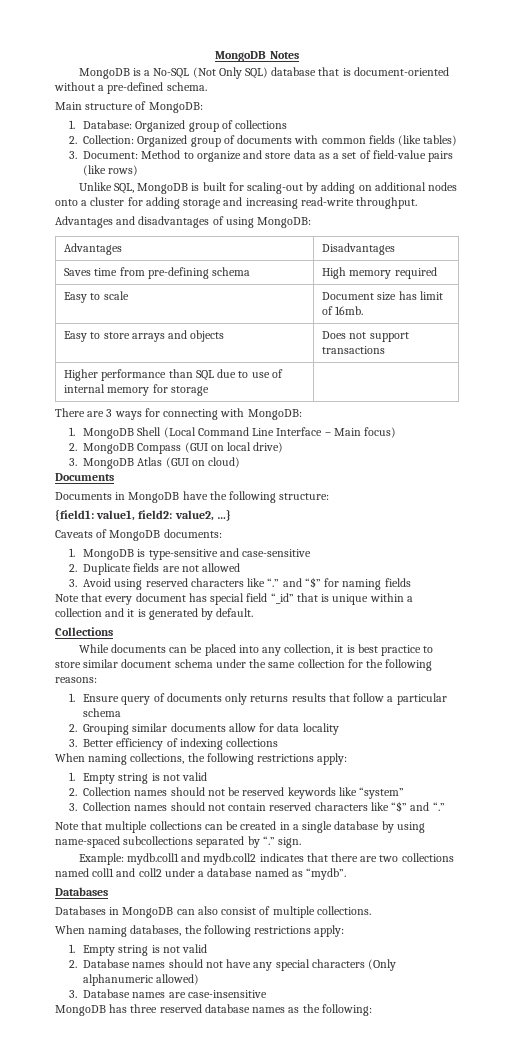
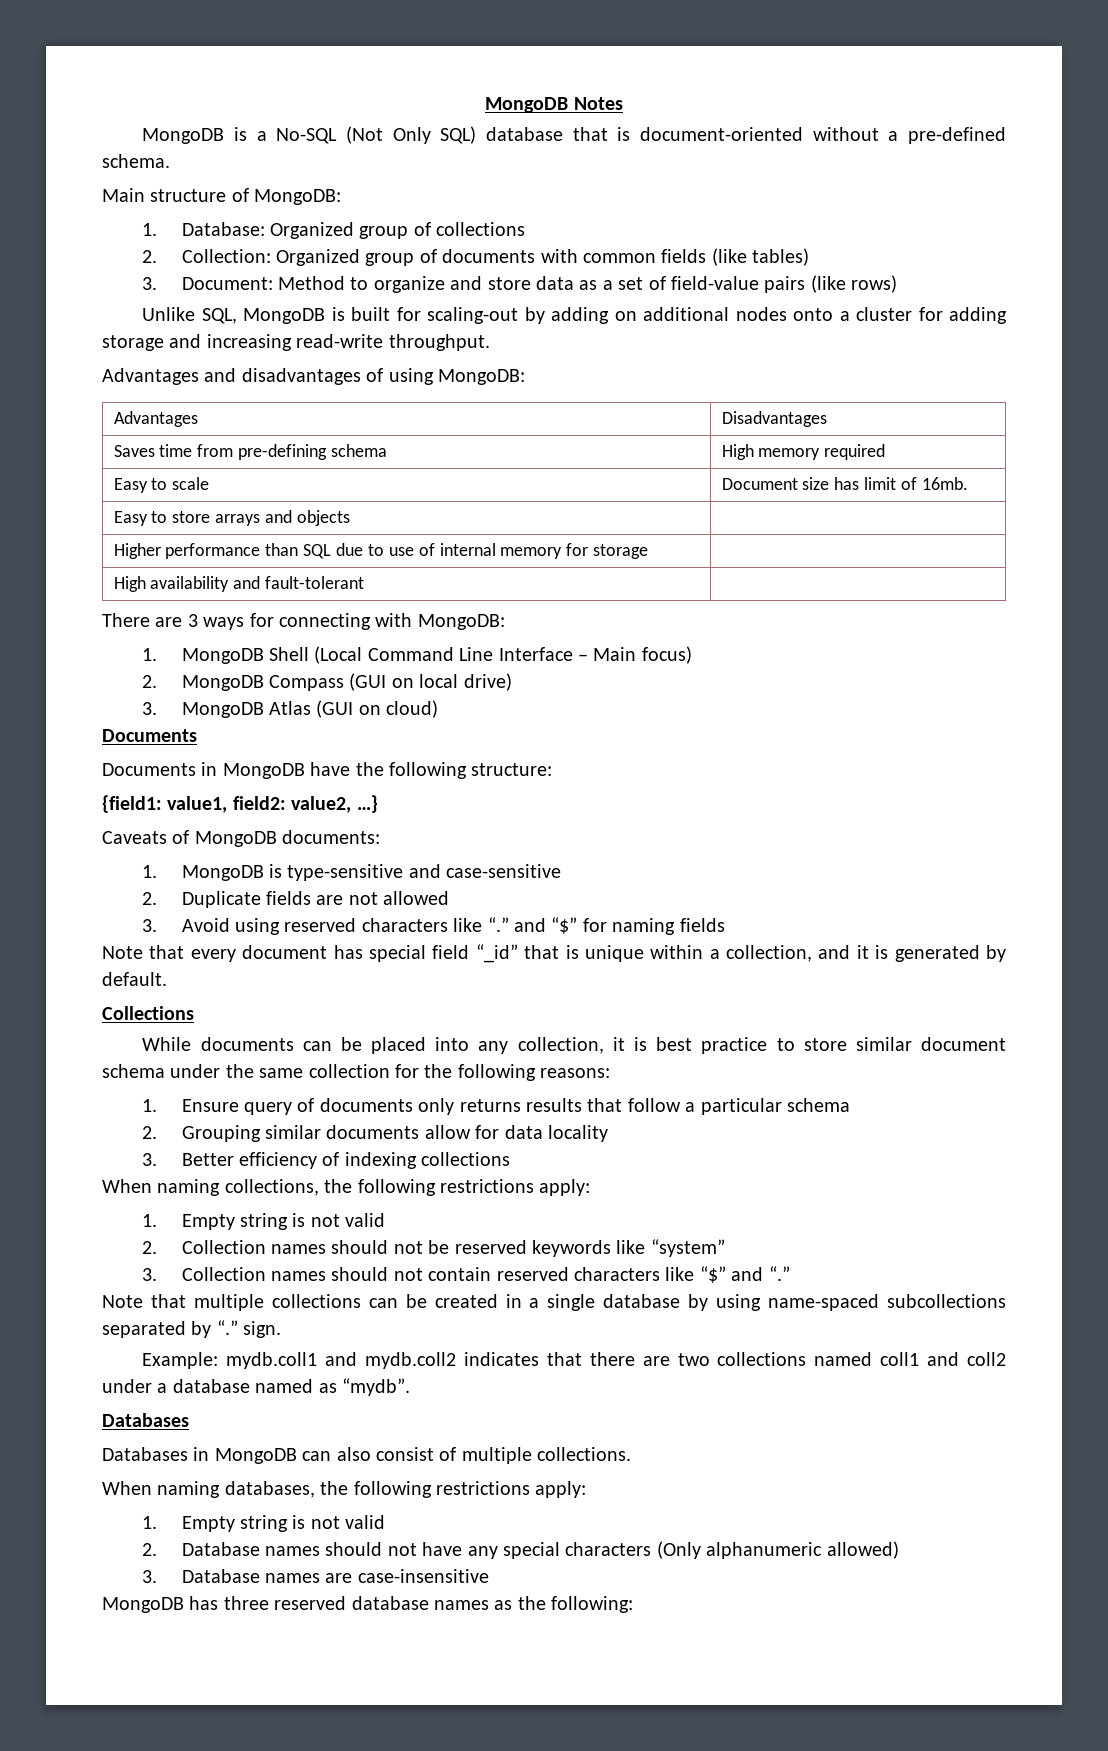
[322,331,409,342] [322,346,386,354] Does not support transactions -> (350, 518) none
(209, 391) none -> [113,576,365,592] // High availability and fault-tolerant |
[55,608,102,617] collection -> [726,945,813,962] collection,

